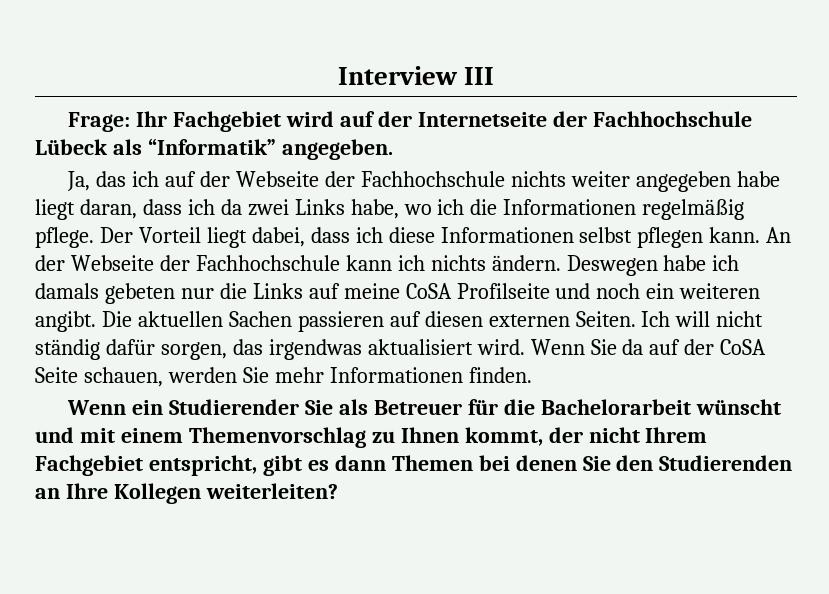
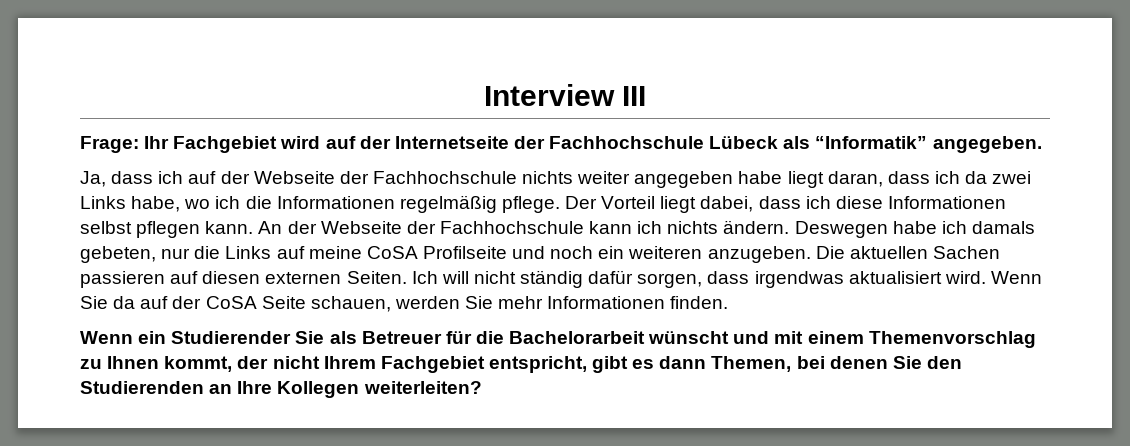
[96,171,127,187] das -> [111,171,154,184] dass
[104,283,175,304] gebeten -> [80,246,156,263] gebeten,
[35,311,96,332] angibt. -> [707,246,811,263] anzugeben.
[232,339,263,355] das -> [707,271,750,284] dass
[391,455,473,471] Themen -> [711,356,792,372] Themen,

